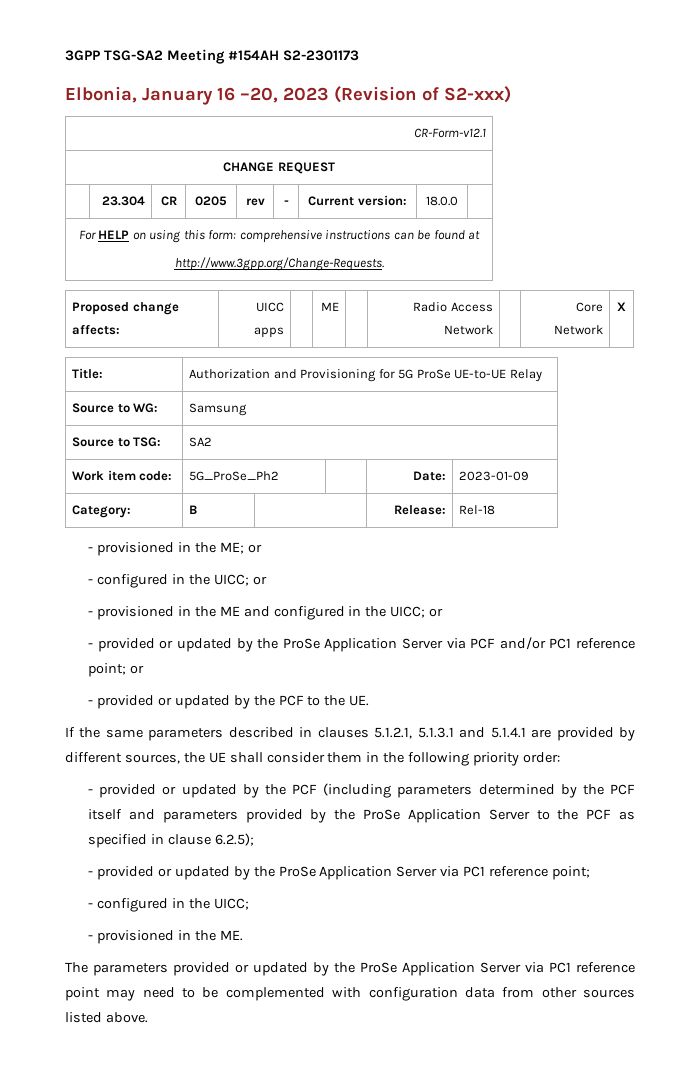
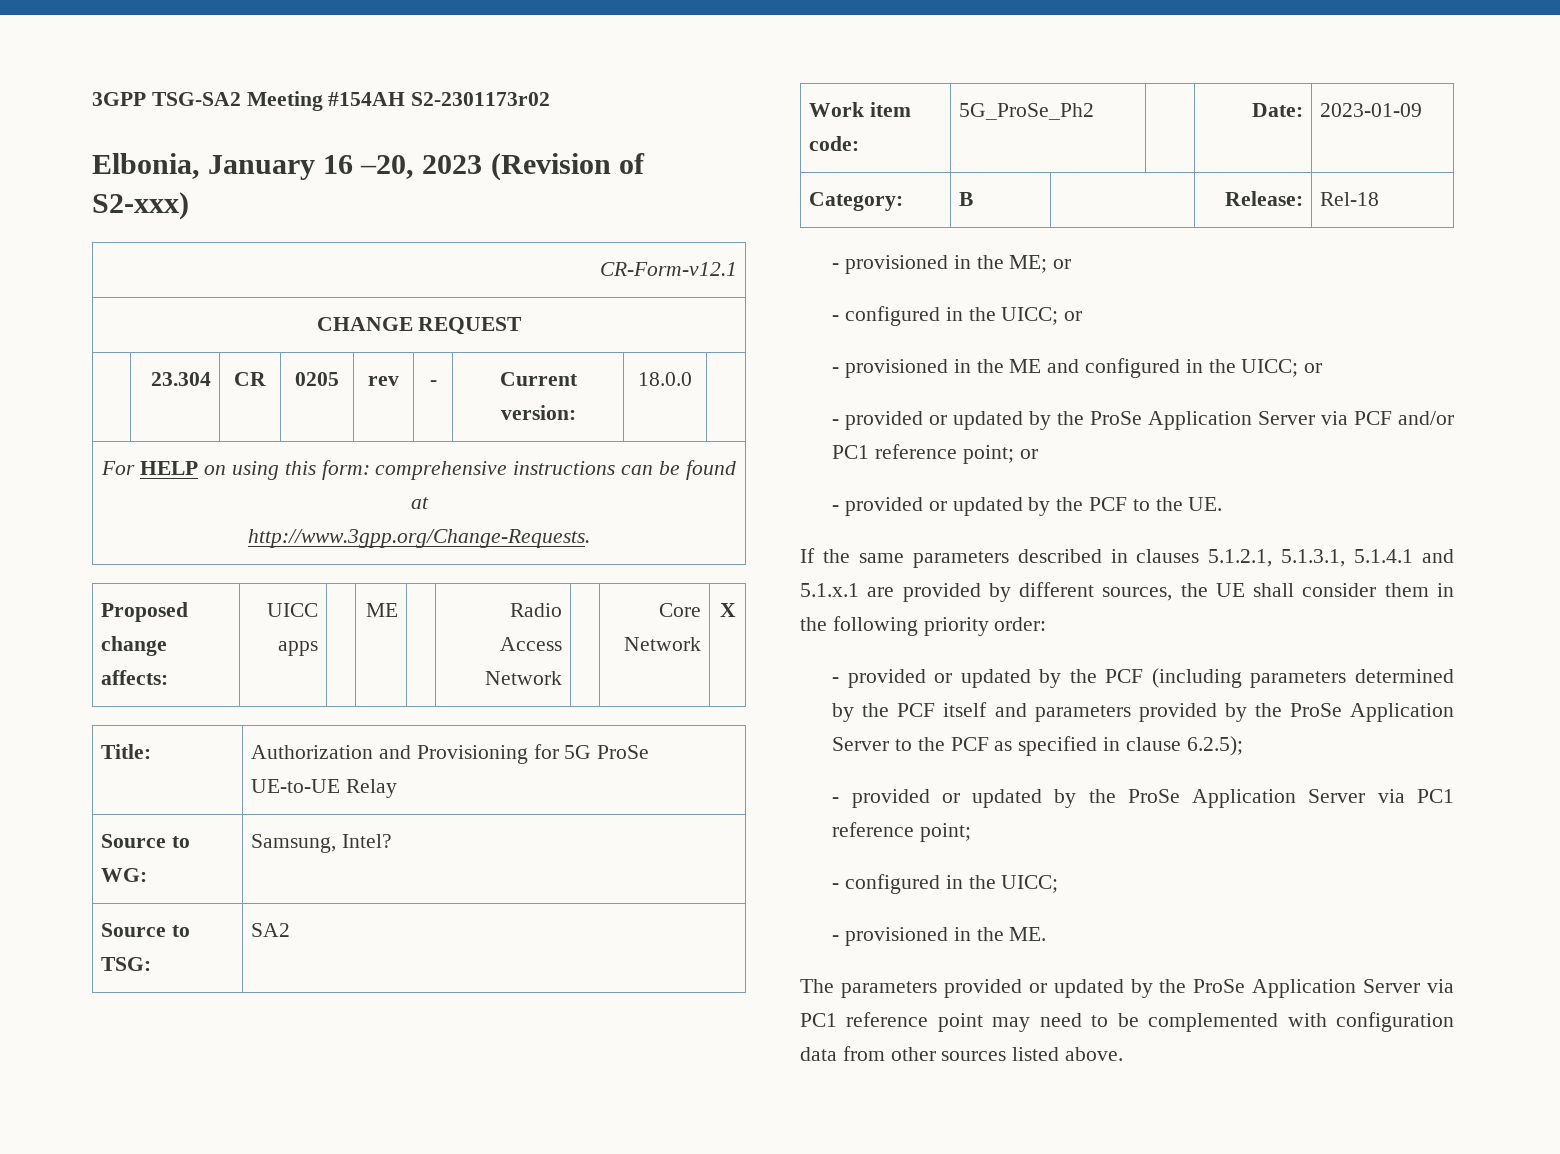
[282,50,359,61] S2-2301173 -> [411,92,551,106] S2-2301173r02
[189,403,248,416] Samsung -> [251,834,392,853] Samsung, Intel?
[417,727,526,738] 5.1.3.1 and 5.1.4.1 -> [1281,549,1454,567] [800,583,859,597] 5.1.3.1, 5.1.4.1 and 5.1.x.1

